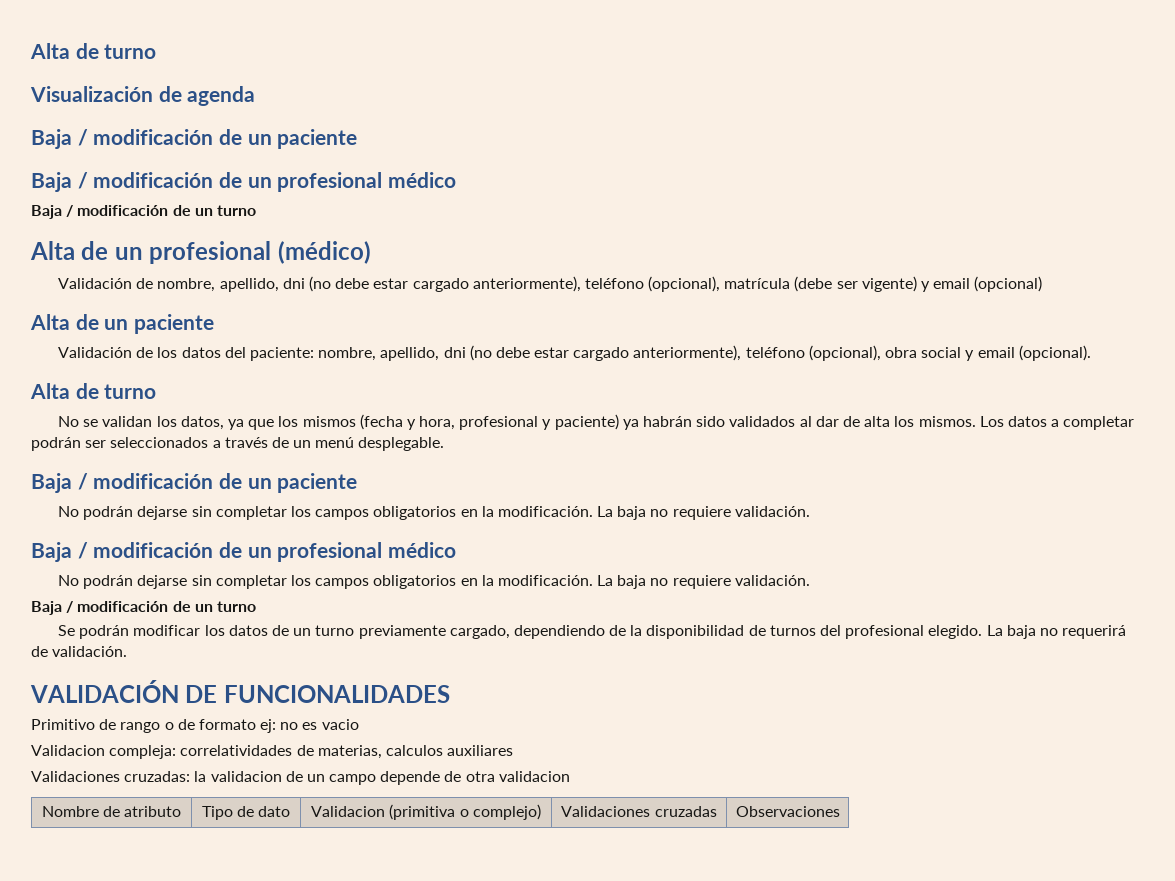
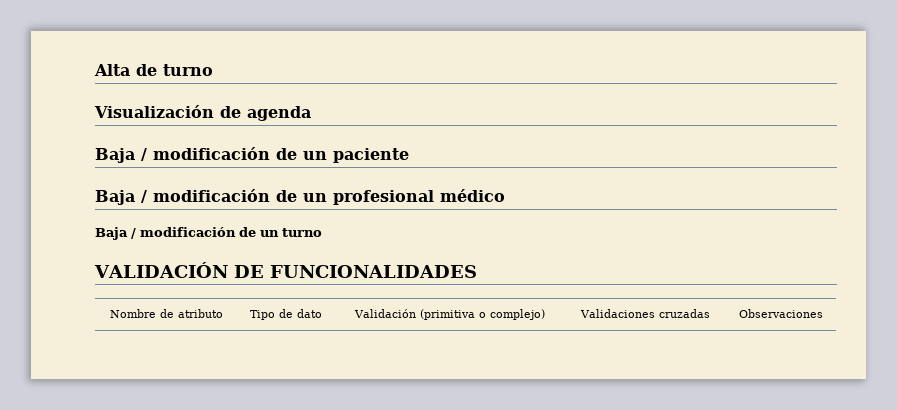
[30,241,371,264] [58,276,1043,292] [30,314,215,334] [58,345,1091,361] [30,383,157,399] [58,414,1135,430] [31,437,445,451] [31,473,358,493] [58,506,810,520] [31,542,457,562] [58,575,810,589] [31,601,256,615] [58,625,1127,639] [31,646,128,657] [30,680,450,703] [31,719,359,733] [31,745,514,759] [31,771,570,785] Alta de un profesional (médico) // Validación de nombre, apellido, dni (no debe estar cargado anteriormente), teléfono (opcional), matrícula (debe ser vigente) y email (opcional) // Alta de un paciente // Validación de los datos del paciente: nombre, apellido, dni (no debe estar cargado anteriormente), teléfono (opcional), obra social y email (opcional). // Alta de turno // No se validan los datos, ya que los mismos (fecha y hora, profesional y paciente) ya habrán sido validados al dar de alta los mismos. Los datos a completar podrán ser seleccionados a través de un menú desplegable. // Baja / modificación de un paciente // No podrán dejarse sin completar los campos obligatorios en la modificación. La baja no requiere validación. // Baja / modificación de un profesional médico // No podrán dejarse sin completar los campos obligatorios en la modificación. La baja no requiere validación. // Baja / modificación de un turno // Se podrán modificar los datos de un turno previamente cargado, dependiendo de la disponibilidad de turnos del profesional elegido. La baja no requerirá de validación. // VALIDACIÓN DE FUNCIONALIDADES // Primitivo de rango o de formato ej: no es vacio // Validacion compleja: correlatividades de materias, calculos auxiliares // Validaciones cruzadas: la validacion de un campo depende de otra validacion -> [94,262,477,278] VALIDACIÓN DE FUNCIONALIDADES
[311,806,386,817] Validacion -> [353,309,416,318] Validación

